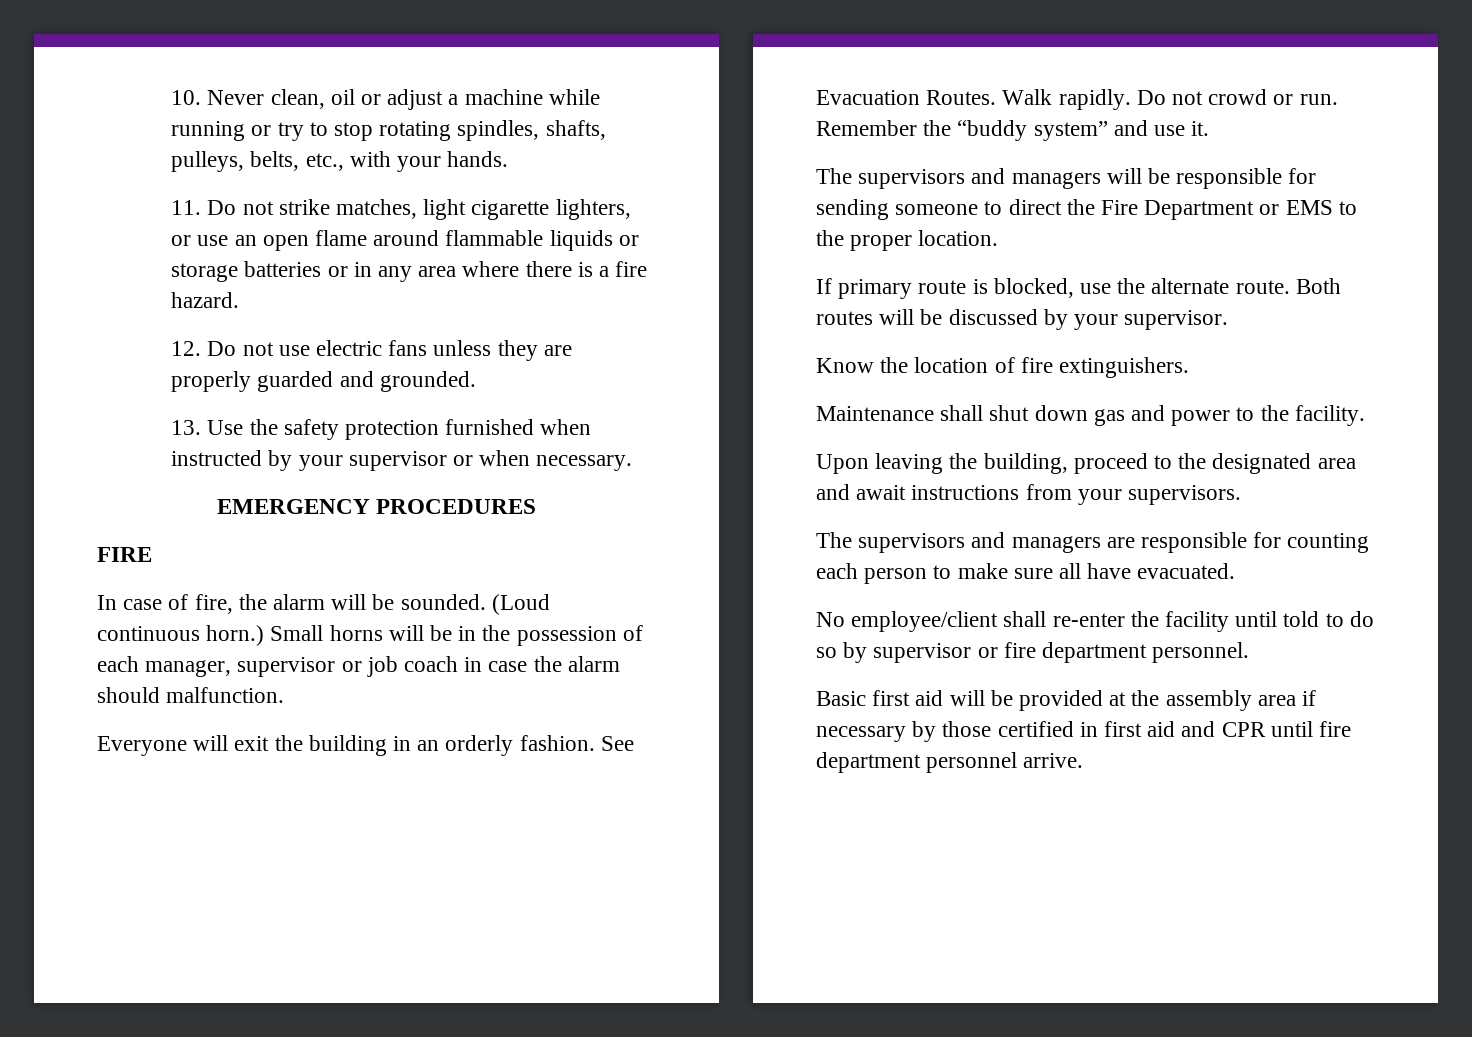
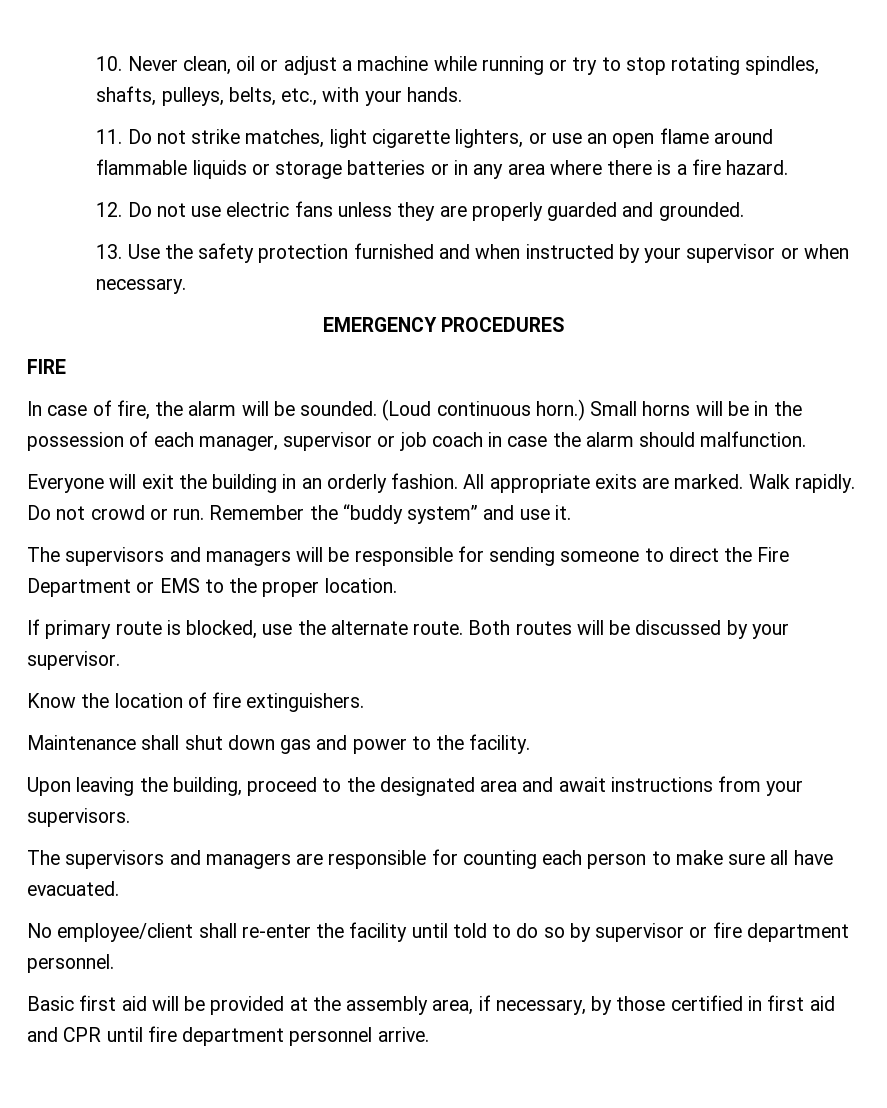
(535, 427) none -> [438,244,470,259] and
[600,736,634,751] [816,90,997,105] See Evacuation Routes. -> [463,474,744,493] All appropriate exits are marked.
[1257,690,1317,706] [816,726,906,742] area if necessary -> [432,995,586,1015] area, if necessary,

